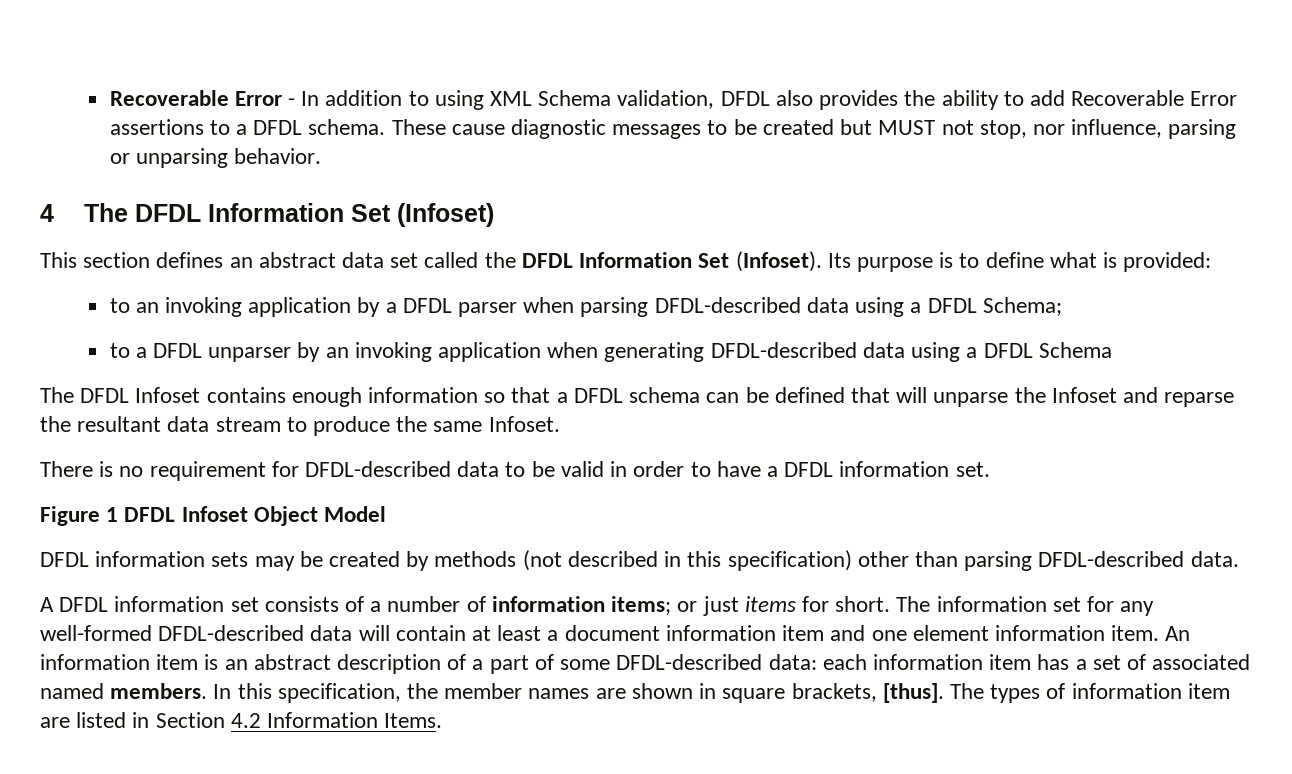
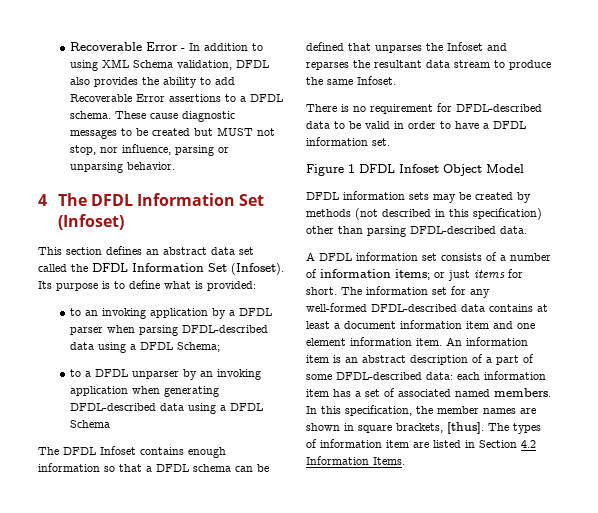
[896,387,1009,407] will unparse -> [375,45,422,53] unparses
[1164,392,1235,407] reparse -> [306,62,349,70] reparses
[358,625,466,641] will contain -> [489,304,533,312] contains

